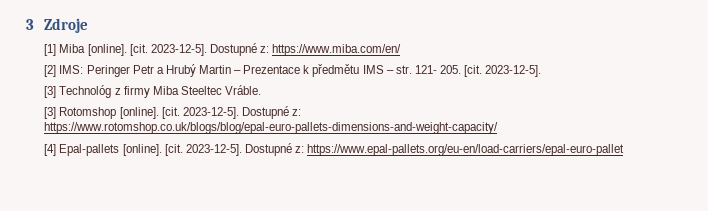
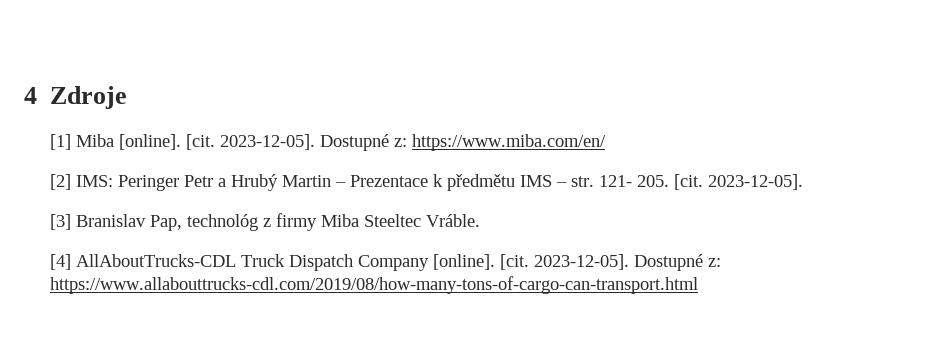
[26,19,34,30] 3 -> [24,87,37,104] 4
[150,44,207,56] 2023-12-5]. -> [219,134,315,150] 2023-12-05].
[485,65,542,77] [44,85,112,98] 2023-12-5]. // [3] Technológ -> [707,174,803,190] [49,214,258,231] 2023-12-05]. // [3] Branislav Pap, technológ
[44,106,301,119] [44,122,499,134] [44,143,625,156] [3] Rotomshop [online]. [cit. 2023-12-5]. Dostupné z: https://www.rotomshop.co.uk/blogs/blog/epal-euro-pallets-dimensions-and-weight-capacity/ // [4] Epal-pallets [online]. [cit. 2023-12-5]. Dostupné z: https://www.epal-pallets.org/eu-en/load-carriers/epal-euro-pallet -> [49,254,721,271] [49,276,698,294] [4] AllAboutTrucks-CDL Truck Dispatch Company [online]. [cit. 2023-12-05]. Dostupné z: https://www.allabouttrucks-cdl.com/2019/08/how-many-tons-of-cargo-can-transport.html

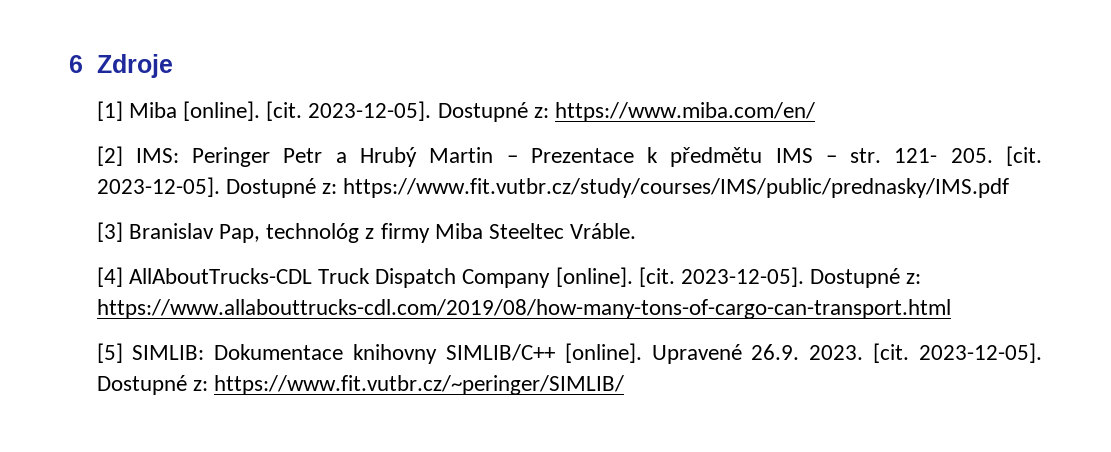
[24,87,37,104] 4 -> [69,55,83,73] 6
(803, 182) none -> [225,178,1010,198] Dostupné z: https://www.fit.vutbr.cz/study/courses/IMS/public/prednasky/IMS.pdf
(698, 285) none -> [96,343,1042,364] [96,375,624,395] // [5] SIMLIB: Dokumentace knihovny SIMLIB/C++ [online]. Upravené 26.9. 2023. [cit. 2023-12-05]. Dostupné z: https://www.fit.vutbr.cz/~peringer/SIMLIB/

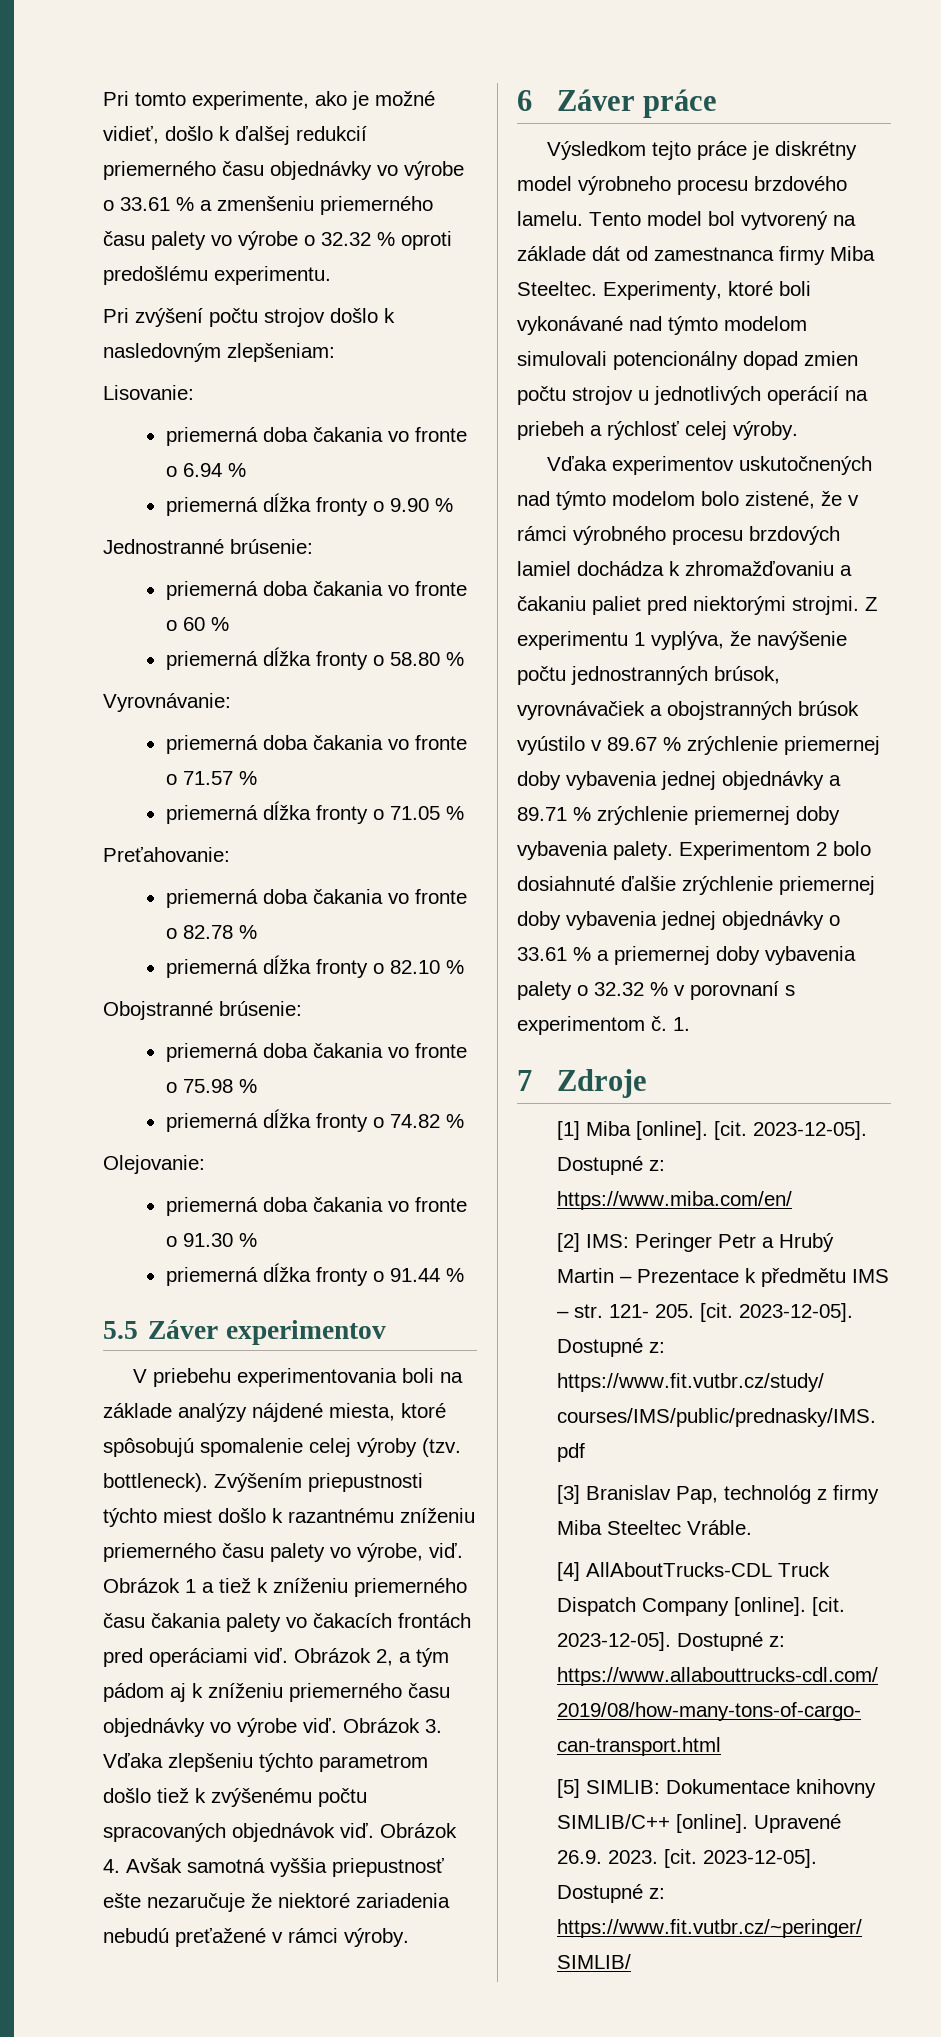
[69,55,83,73] 6 -> [103,91,435,110] [103,126,367,145] [103,161,464,180] [103,196,433,215] [103,231,452,250] [103,266,331,285] [103,308,395,327] [103,343,335,362] [103,385,194,400] [165,427,467,446] [165,463,246,477] [165,493,453,516] [103,539,313,554] [165,581,467,600] [165,617,229,631] [165,647,464,670] [103,693,231,712] [165,735,467,754] [165,771,257,785] [165,801,464,824] [103,847,230,862] [165,889,467,908] [165,925,257,939] [165,955,464,978] [103,1001,302,1020] [165,1043,467,1062] [165,1079,257,1093] [165,1109,464,1132] [103,1155,205,1174] [165,1197,467,1216] [165,1233,257,1247] [165,1263,464,1286] [103,1320,386,1345] [132,1368,463,1387] [103,1403,446,1422] [103,1438,461,1457] [103,1473,423,1492] [103,1508,475,1527] [103,1543,463,1562] [103,1578,467,1597] [103,1613,471,1632] [103,1648,449,1667] [103,1683,450,1702] [103,1718,442,1737] [103,1753,428,1772] [103,1788,367,1807] [103,1823,457,1842] [103,1858,444,1877] [103,1893,450,1912] [103,1928,409,1947] [517,89,718,118] [546,141,857,160] [517,176,847,195] [517,211,856,230] [517,246,875,265] [517,281,811,300] [517,316,807,335] [517,351,858,370] [517,386,868,405] [517,421,798,440] [546,456,872,475] [517,491,859,510] [517,526,840,545] [517,561,852,576] [517,596,878,615] [517,631,847,650] [517,666,780,685] [517,701,859,720] [517,736,880,755] [517,771,841,790] [517,806,840,825] [517,841,871,860] [517,876,875,895] [517,911,840,930] [517,946,856,965] [517,981,795,1000] [517,1016,690,1035] [517,1070,532,1091] Pri tomto experimente, ako je možné vidieť, došlo k ďalšej redukcií priemerného času objednávky vo výrobe o 33.61 % a zmenšeniu priemerného času palety vo výrobe o 32.32 % oproti predošlému experimentu. // Pri zvýšení počtu strojov došlo k nasledovným zlepšeniam: // Lisovanie: // priemerná doba čakania vo fronte o 6.94 % // priemerná dĺžka fronty o 9.90 % // Jednostranné brúsenie: // priemerná doba čakania vo fronte o 60 % // priemerná dĺžka fronty o 58.80 % // Vyrovnávanie: // priemerná doba čakania vo fronte o 71.57 % // priemerná dĺžka fronty o 71.05 % // Preťahovanie: // priemerná doba čakania vo fronte o 82.78 % // priemerná dĺžka fronty o 82.10 % // Obojstranné brúsenie: // priemerná doba čakania vo fronte o 75.98 % // priemerná dĺžka fronty o 74.82 % // Olejovanie: // priemerná doba čakania vo fronte o 91.30 % // priemerná dĺžka fronty o 91.44 % // 5.5 Záver experimentov // V priebehu experimentovania boli na základe analýzy nájdené miesta, ktoré spôsobujú spomalenie celej výroby (tzv. bottleneck). Zvýšením priepustnosti týchto miest došlo k razantnému zníženiu priemerného času palety vo výrobe, viď. Obrázok 1 a tiež k zníženiu priemerného času čakania palety vo čakacích frontách pred operáciami viď. Obrázok 2, a tým pádom aj k zníženiu priemerného času objednávky vo výrobe viď. Obrázok 3. Vďaka zlepšeniu týchto parametrom došlo tiež k zvýšenému počtu spracovaných objednávok viď. Obrázok 4. Avšak samotná vyššia priepustnosť ešte nezaručuje že niektoré zariadenia nebudú preťažené v rámci výroby. // 6 Záver práce // Výsledkom tejto práce je diskrétny model výrobneho procesu brzdového lamelu. Tento model bol vytvorený na základe dát od zamestnanca firmy Miba Steeltec. Experimenty, ktoré boli vykonávané nad týmto modelom simulovali potencionálny dopad zmien počtu strojov u jednotlivých operácií na priebeh a rýchlosť celej výroby. // Vďaka experimentov uskutočnených nad týmto modelom bolo zistené, že v rámci výrobného procesu brzdových lamiel dochádza k zhromažďovaniu a čakaniu paliet pred niektorými strojmi. Z experimentu 1 vyplýva, že navýšenie počtu jednostranných brúsok, vyrovnávačiek a obojstranných brúsok vyústilo v 89.67 % zrýchlenie priemernej doby vybavenia jednej objednávky a 89.71 % zrýchlenie priemernej doby vybavenia palety. Experimentom 2 bolo dosiahnuté ďalšie zrýchlenie priemernej doby vybavenia jednej objednávky o 33.61 % a priemernej doby vybavenia palety o 32.32 % v porovnaní s experimentom č. 1. // 7

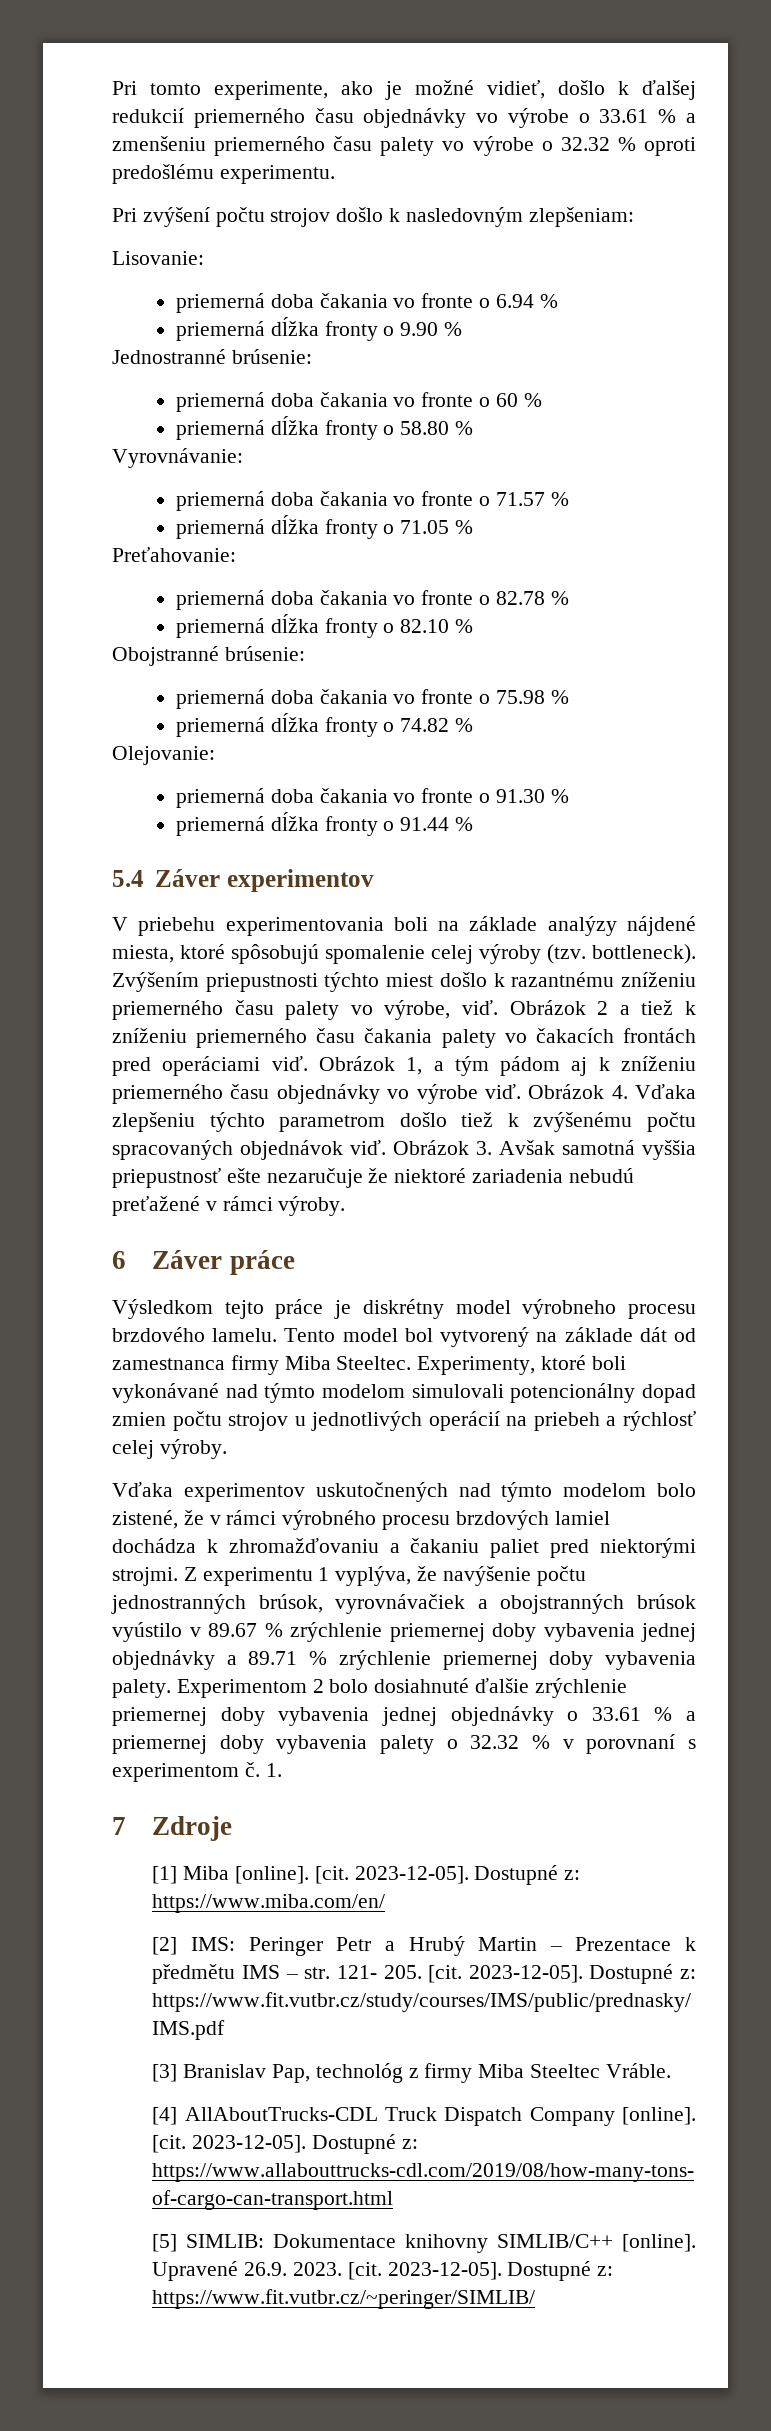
[103,1321,138,1339] 5.5 -> [112,870,144,887] 5.4
[185,1579,196,1593] 1 -> [597,1001,609,1015] 2
[376,1649,393,1666] 2, -> [406,1057,423,1075] 1,
[425,1719,442,1733] 3. -> [611,1085,628,1099] 4.
[103,1859,120,1873] 4. -> [476,1141,492,1155] 3.

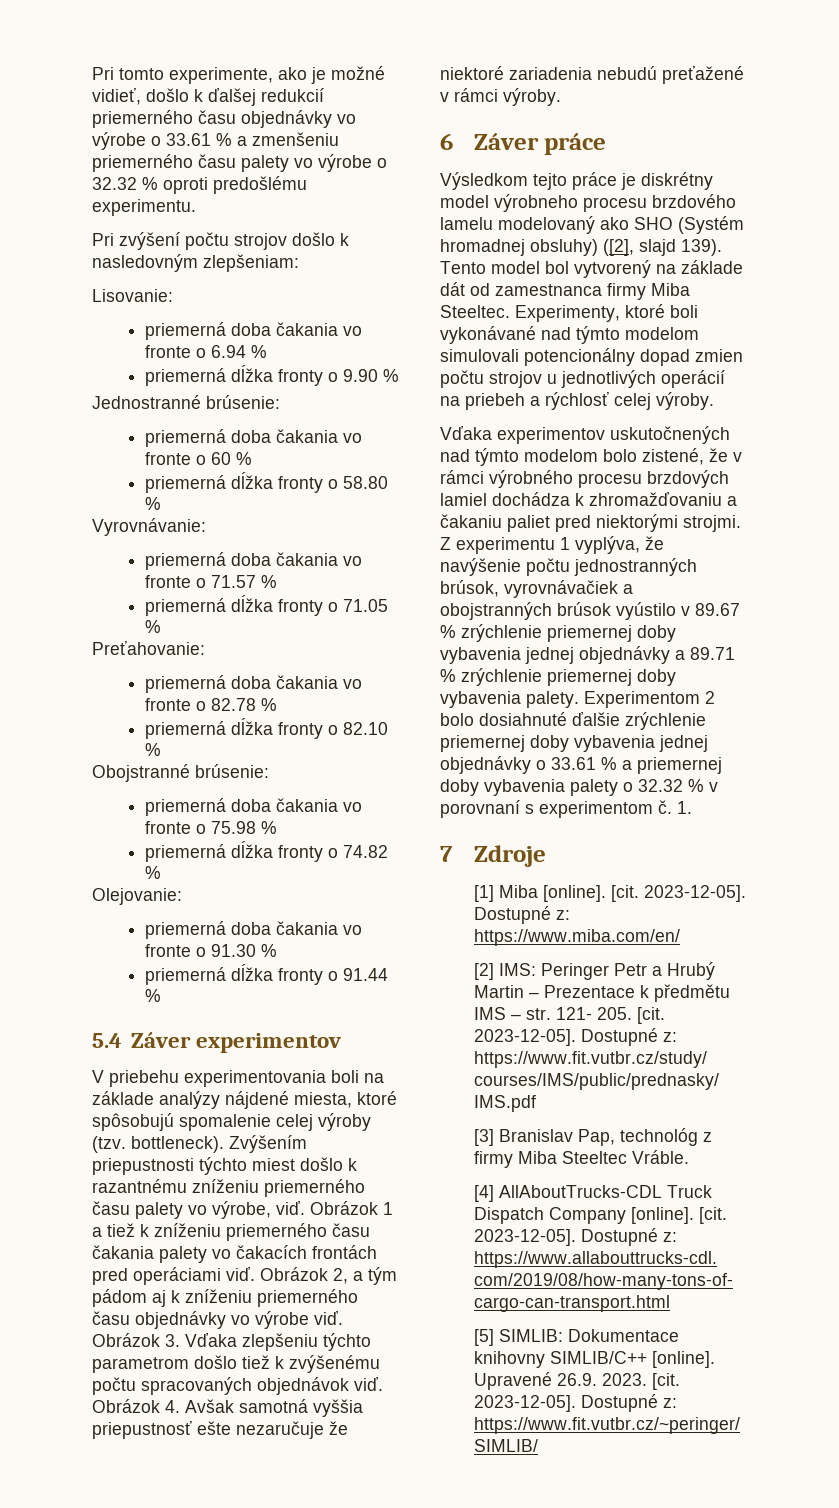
[597,1001,609,1015] 2 -> [383,1202,393,1215] 1
[406,1057,423,1075] 1, -> [333,1268,348,1284] 2,
[611,1085,628,1099] 4. -> [165,1334,180,1347] 3.
[476,1141,492,1155] 3. -> [165,1400,180,1413] 4.
[212,1328,278,1342] lamelu. -> [440,216,744,234] [440,239,722,256] lamelu modelovaný ako SHO (Systém hromadnej obsluhy) ([2], slajd 139).

